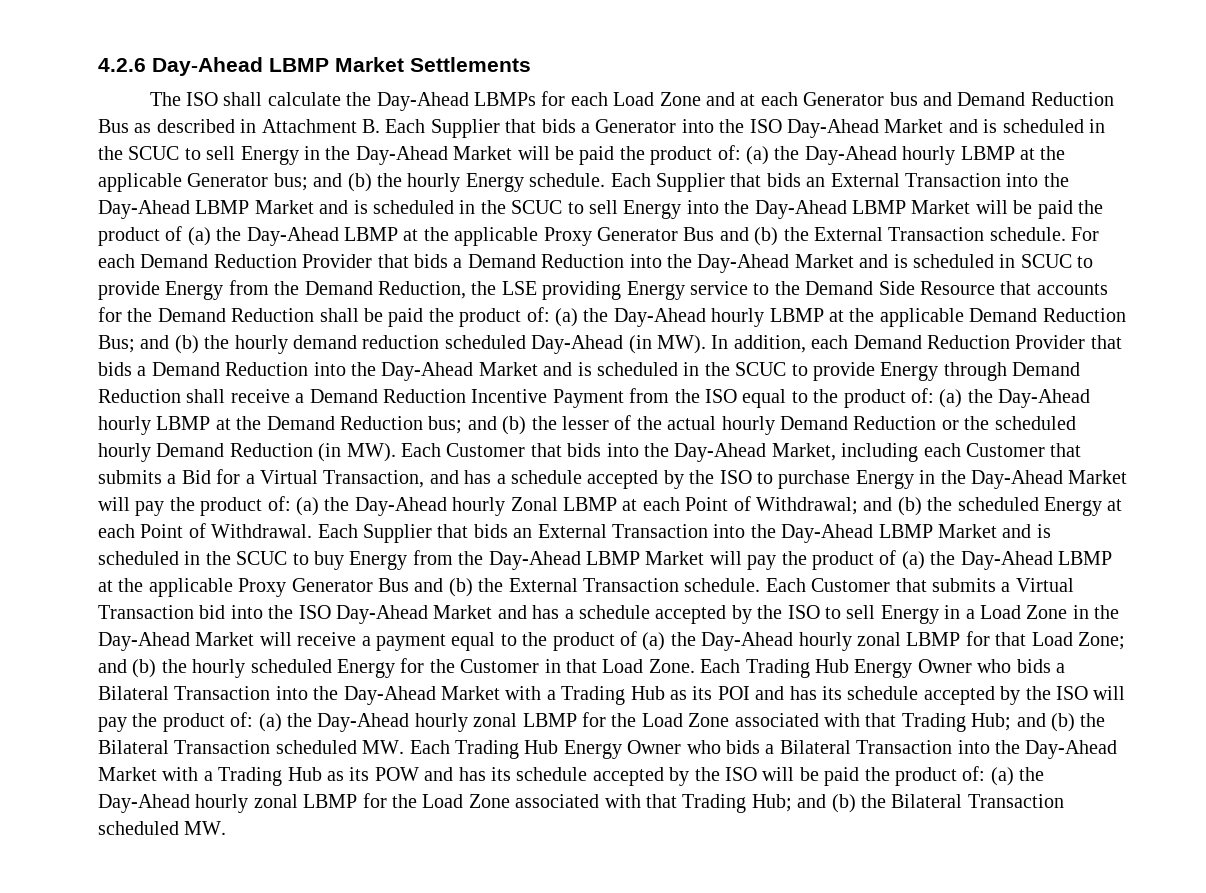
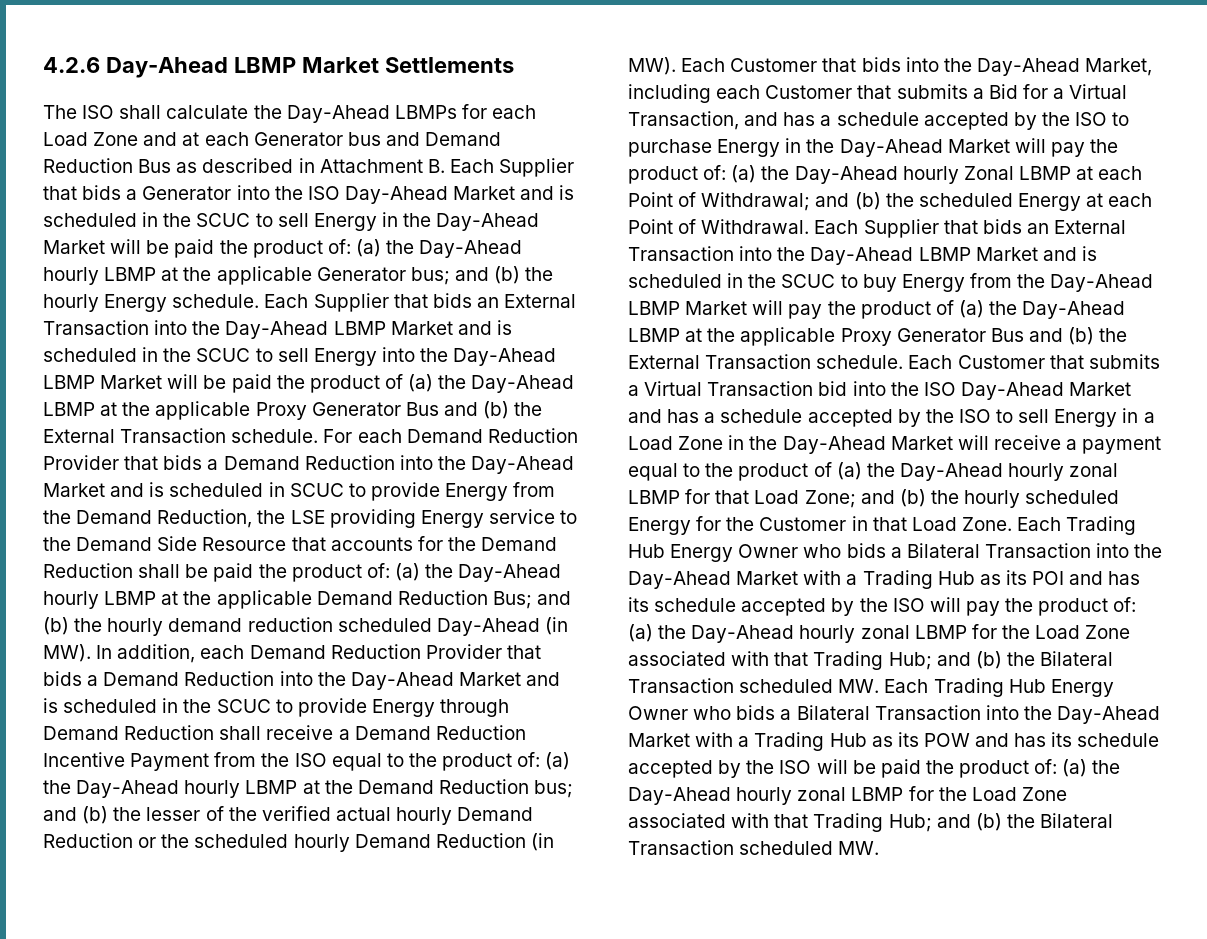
(662, 423) none -> [261,806,331,821] verified

